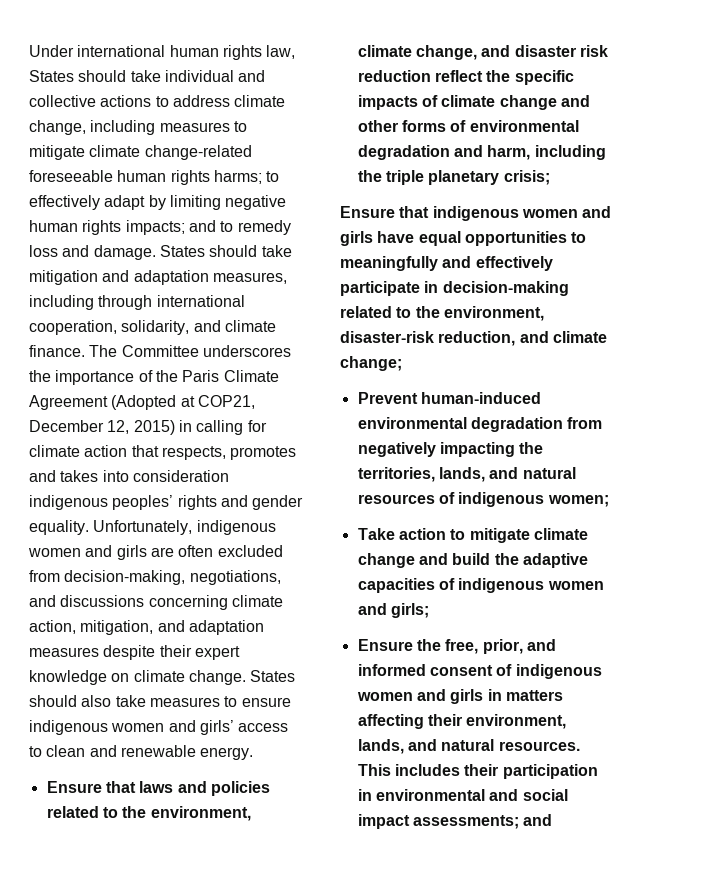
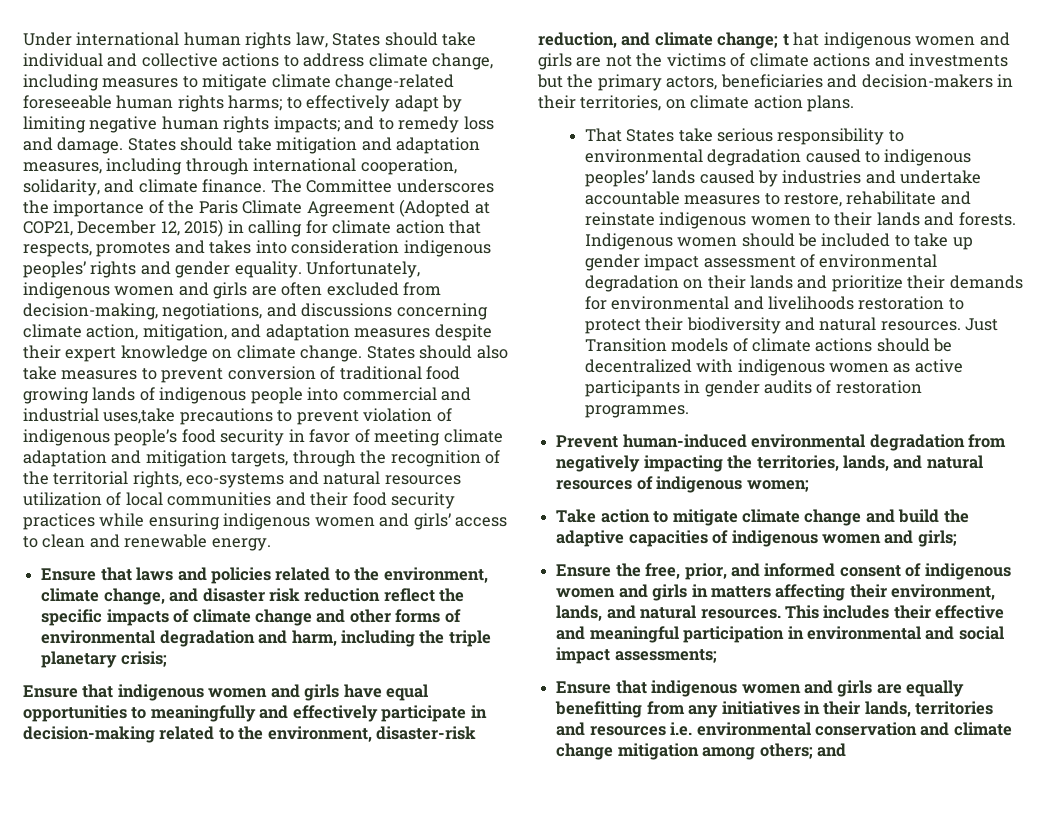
[241,697,291,707] ensure -> [161,366,461,383] [23,387,472,404] [23,408,452,425] [23,429,503,446] [23,450,501,467] [23,471,461,488] [23,492,456,509] [23,513,220,530] prevent conversion of traditional food growing lands of indigenous people into commercial and industrial uses,take precautions to prevent violation of indigenous people’s food security in favor of meeting climate adaptation and mitigation targets, through the recognition of the territorial rights, eco-systems and natural resources utilization of local communities and their food security practices while ensuring
(402, 363) none -> [782,32,1010,49] [538,53,1009,70] [537,74,1014,91] [538,95,855,112] [584,128,904,145] [584,149,972,166] [584,170,982,187] [584,191,971,207] [584,212,1016,229] [584,233,973,250] [584,254,938,271] [584,275,1023,292] [584,296,964,310] [584,317,999,334] [584,338,953,352] [584,359,963,376] [584,380,922,397] [584,405,689,418] t hat indigenous women and girls are not the victims of climate actions and investments but the primary actors, beneficiaries and decision-makers in their territories, on climate action plans. // That States take serious responsibility to environmental degradation caused to indigenous peoples’ lands caused by industries and undertake accountable measures to restore, rehabilitate and reinstate indigenous women to their lands and forests. Indigenous women should be included to take up gender impact assessment of environmental degradation on their lands and prioritize their demands for environmental and livelihoods restoration to protect their biodiversity and natural resources. Just Transition models of climate actions should be decentralized with indigenous women as active participants in gender audits of restoration programmes.
(499, 770) none -> [935,605,1005,619] [556,626,679,643] effective and meaningful
(519, 822) none -> [556,680,965,697] [555,701,994,718] [556,722,1012,736] [556,743,813,760] // Ensure that indigenous women and girls are equally benefitting from any initiatives in their lands, territories and resources i.e. environmental conservation and climate change mitigation among others;

